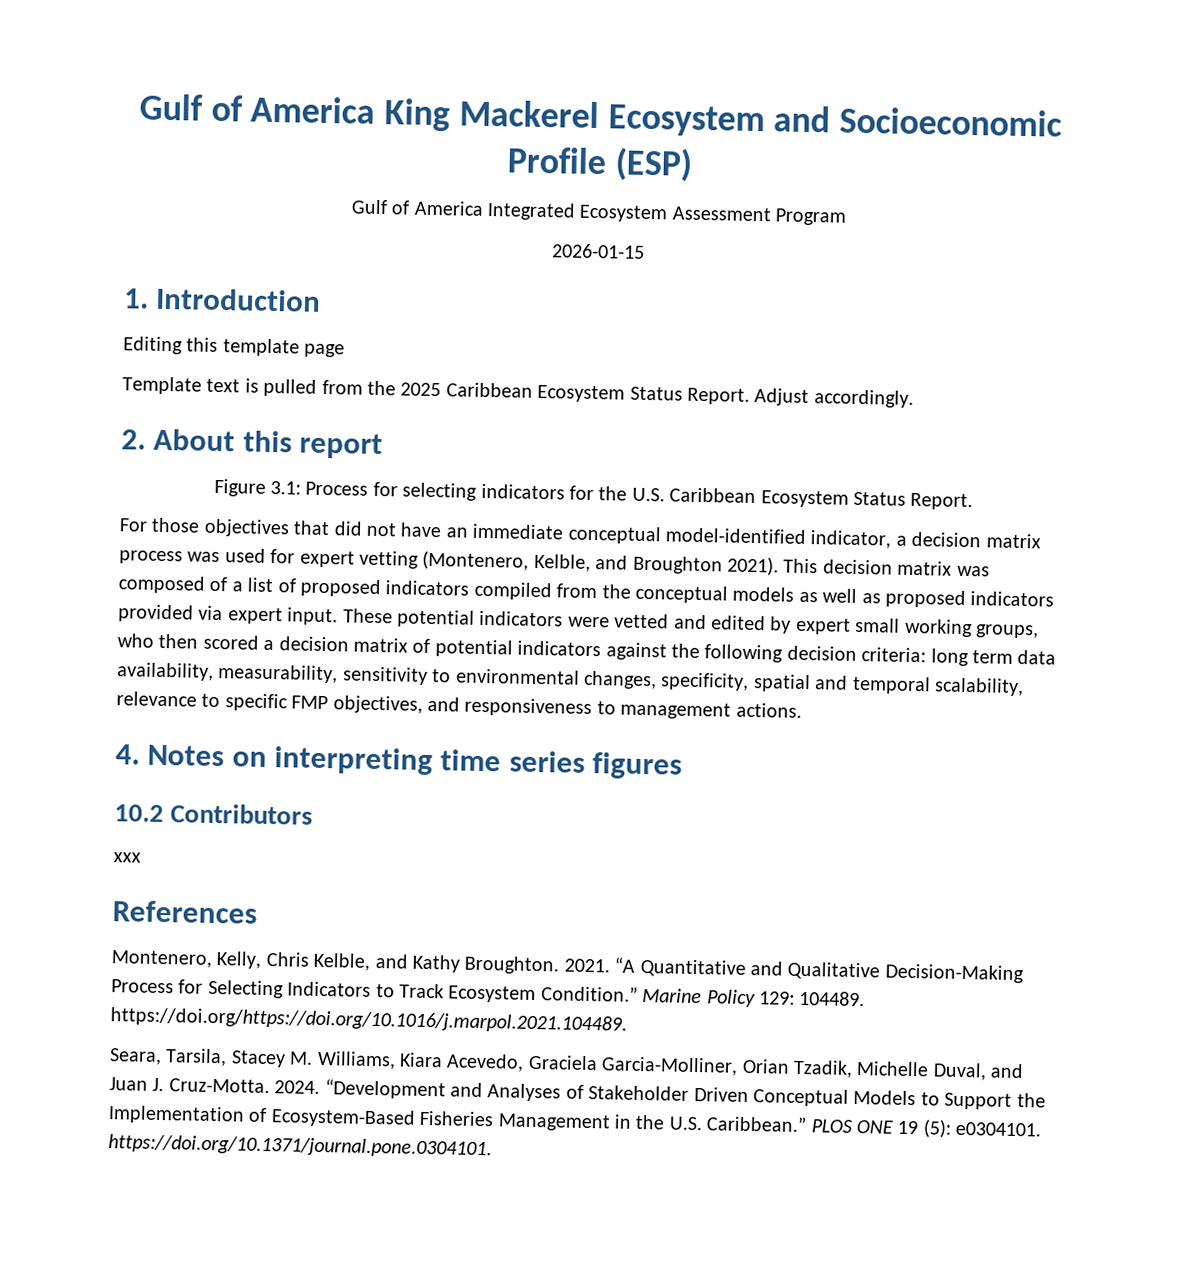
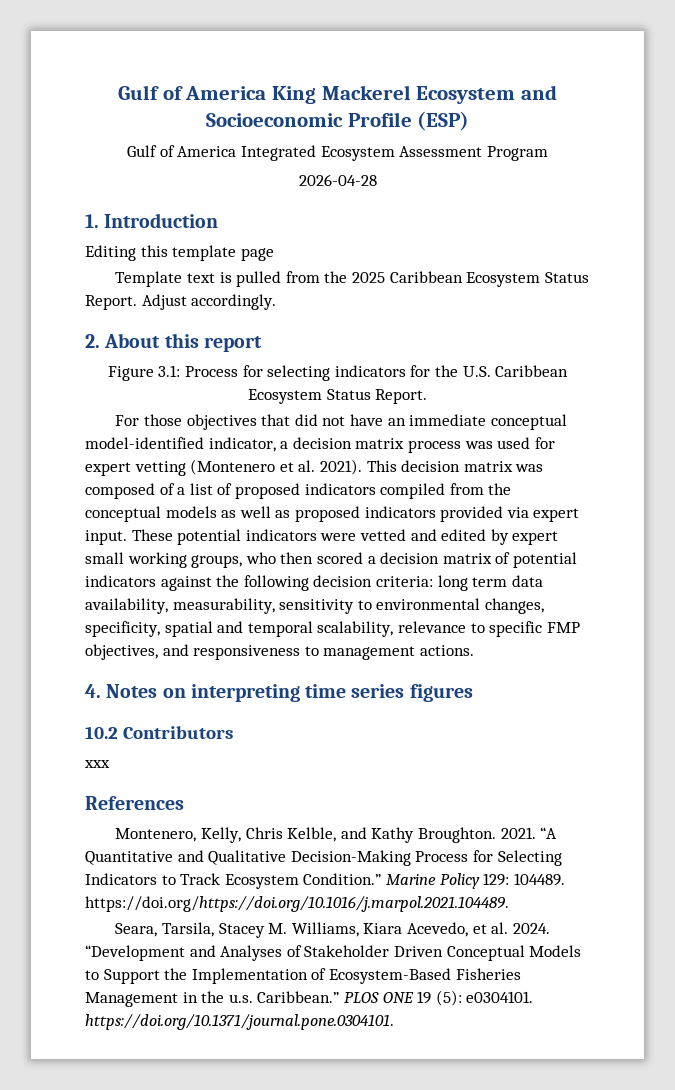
[552,243,645,259] 2026-01-15 -> [298,174,377,186] 2026-04-28
[422,550,723,575] (Montenero, Kelble, and Broughton -> [190,459,316,475] (Montenero et al.
[527,1054,1025,1081] [109,1077,270,1094] Graciela Garcia-Molliner, Orian Tzadik, Michelle Duval, and Juan J. Cruz-Motta. -> [472,922,509,934] et al.
[668,1116,702,1131] U.S. -> [228,994,253,1003] u.s.

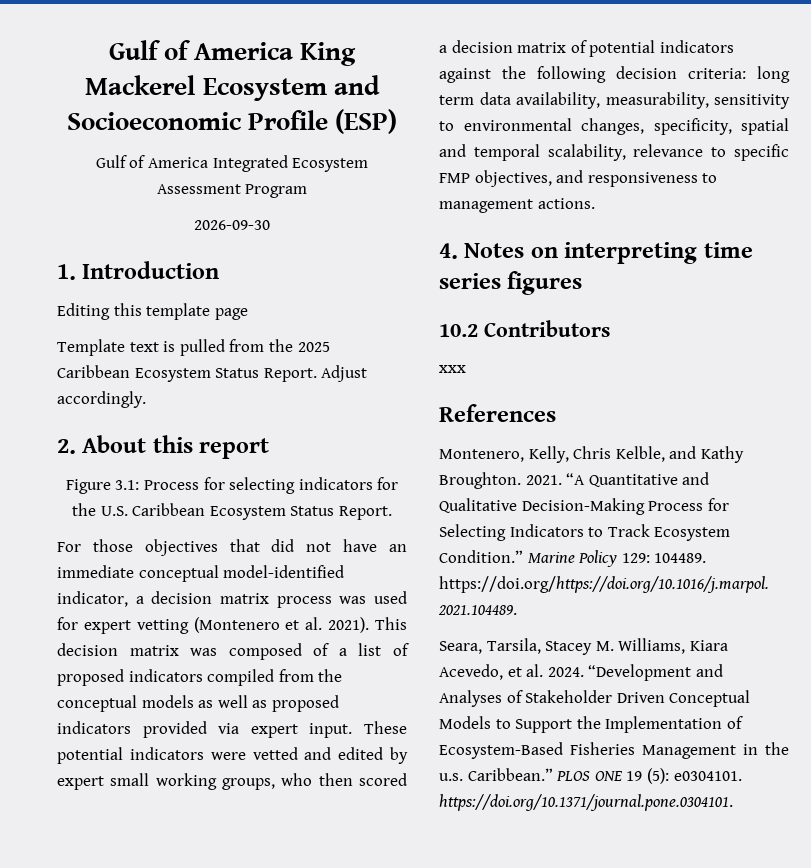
[298,174,377,186] 2026-04-28 -> [194,220,270,230] 2026-09-30

